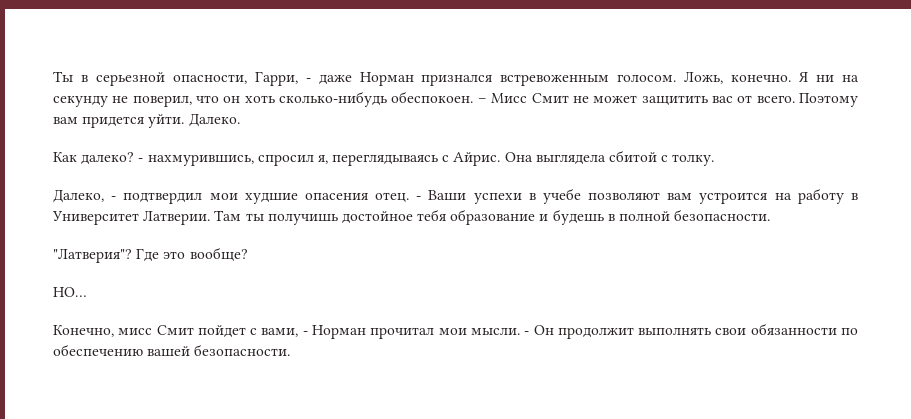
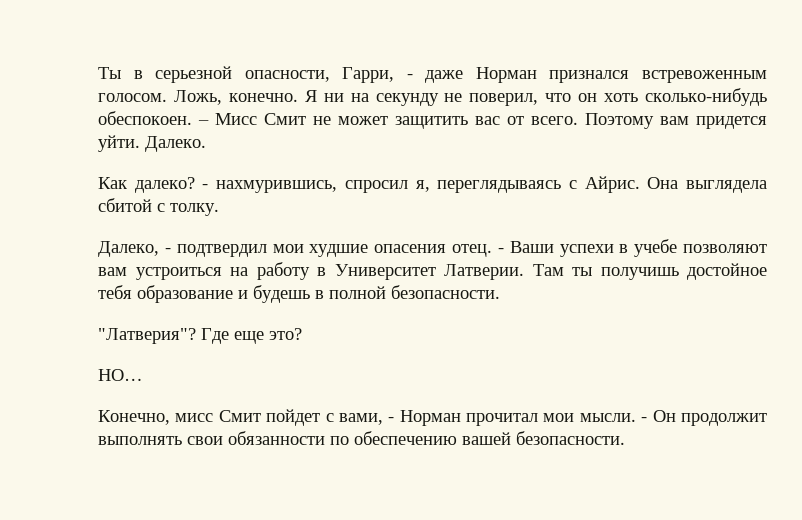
[699,192,768,204] устроится -> [135,267,222,280] устроиться
[163,247,248,262] это вообще? -> [234,328,302,344] еще это?

